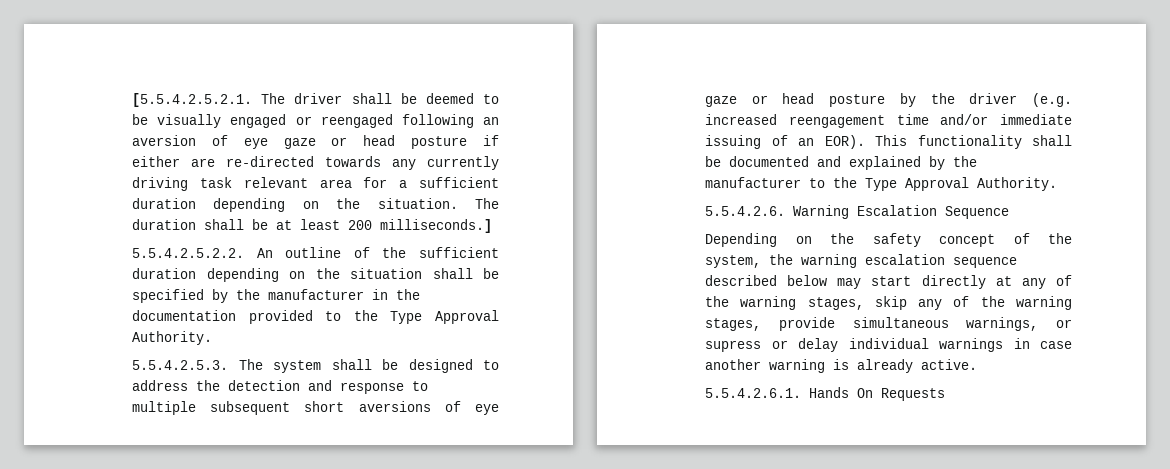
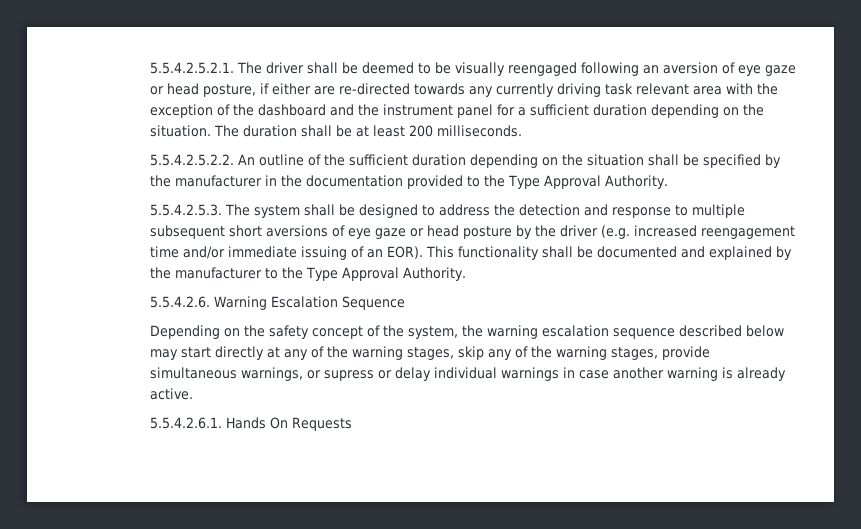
[132,93,253,107] [5.5.4.2.5.2.1. -> [150,62,235,74] 5.5.4.2.5.2.1.
[230,114,312,128] engaged or -> (506, 69) none
[411,136,468,149] posture -> [203,84,257,97] posture,
(352, 183) none -> [726,83,779,95] [150,104,494,118] with the exception of the dashboard and the instrument panel
[380,219,493,233] milliseconds.] -> [437,125,523,137] milliseconds.

